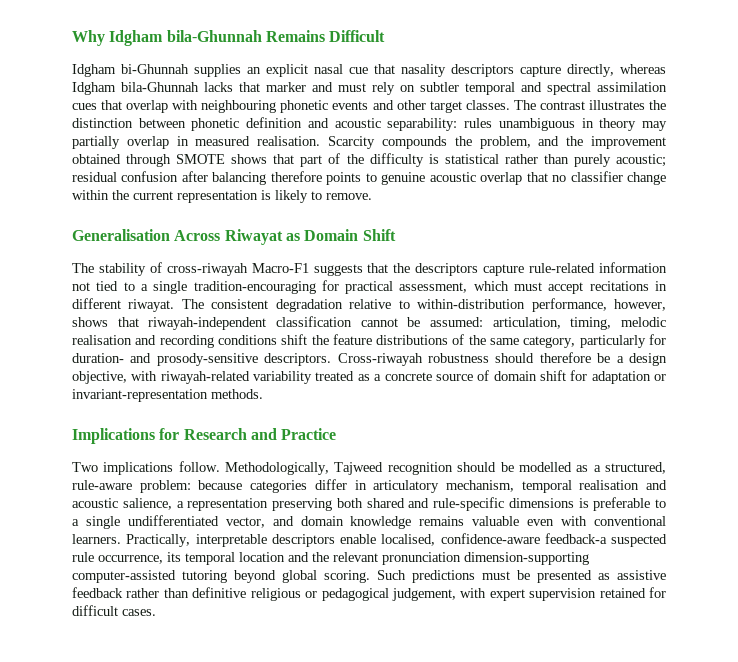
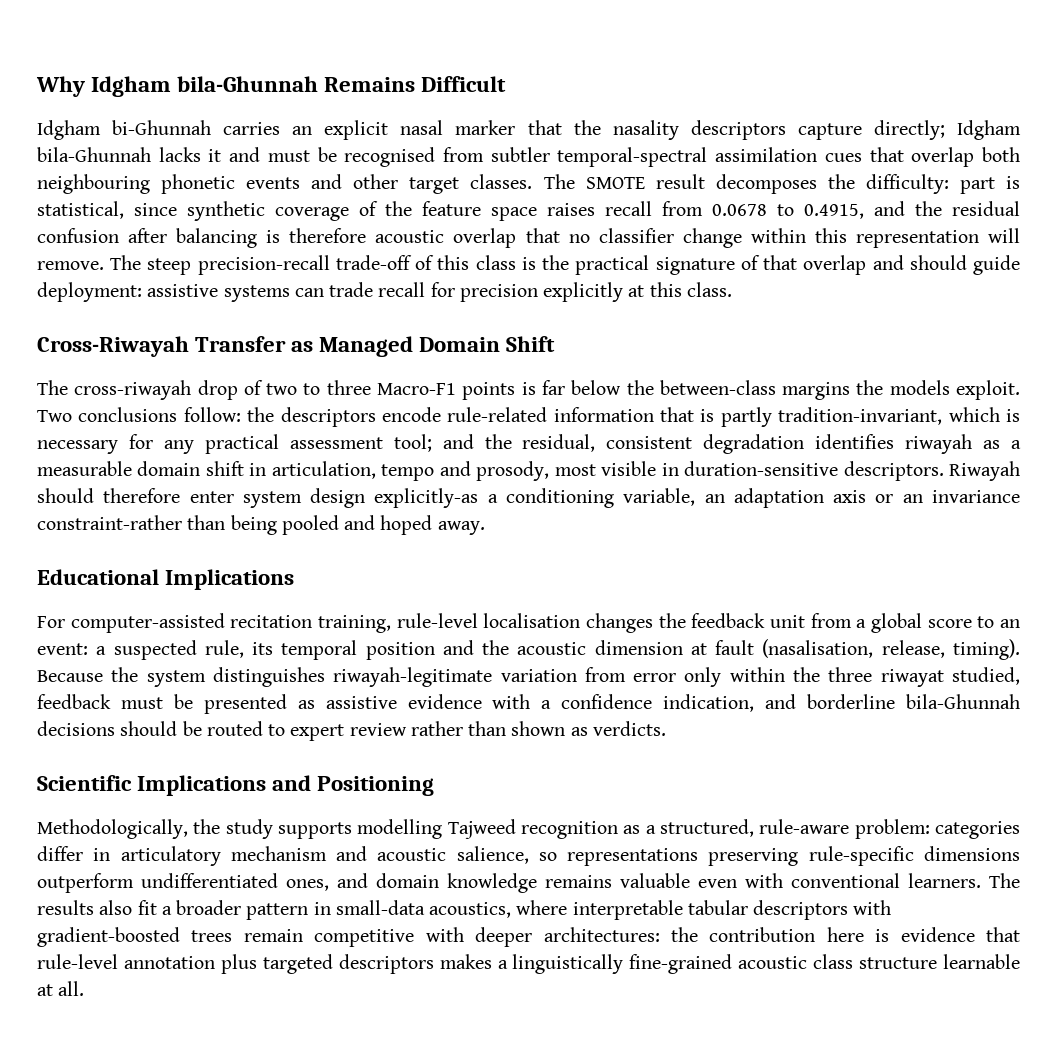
[194,64,241,77] supplies -> [223,122,281,135] carries
[349,64,395,74] cue that -> [455,120,601,135] marker that the
[567,64,666,77] directly, whereas -> [873,120,945,140] directly;
[239,82,591,95] that marker and must rely on subtler temporal and spectral -> [208,147,708,167] it and must be recognised from subtler temporal-spectral
[172,100,199,110] with -> [981,147,1020,162] both
[539,100,666,110] [72,117,668,131] [72,136,666,149] [72,153,666,167] [72,171,426,185] contrast illustrates the distinction between phonetic definition and acoustic separability: rules unambiguous in theory may partially overlap in measured realisation. Scarcity compounds the problem, and the improvement obtained through SMOTE shows that part of the difficulty is statistical rather than purely acoustic; residual confusion after balancing therefore points to genuine -> [585,174,1020,194] [37,201,1020,221] [37,228,367,248] SMOTE result decomposes the difficulty: part is statistical, since synthetic coverage of the feature space raises recall from 0.0678 to 0.4915, and the residual confusion after balancing is therefore
[112,190,372,203] [72,229,396,245] [72,262,389,276] the current representation is likely to remove. // Generalisation Across Riwayat as Domain Shift // The stability of cross-riwayah Macro-F1 suggests that -> [814,228,1020,248] [37,255,1021,275] [37,282,732,302] [37,336,556,357] [37,380,1020,400] [37,407,241,422] this representation will remove. The steep precision-recall trade-off of this class is the practical signature of that overlap and should guide deployment: assistive systems can trade recall for precision explicitly at this class. // Cross-Riwayah Transfer as Managed Domain Shift // The cross-riwayah drop of two to three Macro-F1 points is far below the between-class margins the models exploit. Two conclusions follow:
[483,264,525,276] capture -> [381,407,441,422] encode
[72,280,667,294] [72,298,667,312] [72,316,667,330] [72,334,667,348] [72,352,667,366] [72,370,666,384] [72,389,263,402] [72,428,337,444] [72,461,572,475] not tied to a single tradition-encouraging for practical assessment, which must accept recitations in different riwayat. The consistent degradation relative to within-distribution performance, however, shows that riwayah-independent classification cannot be assumed: articulation, timing, melodic realisation and recording conditions shift the feature distributions of the same category, particularly for duration- and prosody-sensitive descriptors. Cross-riwayah robustness should therefore be a design objective, with riwayah-related variability treated as a concrete source of domain shift for adaptation or invariant-representation methods. // Implications for Research and Practice // Two implications follow. Methodologically, Tajweed recognition should be modelled -> [660,407,1020,427] [37,434,1022,454] [37,461,1020,481] [37,488,1021,508] [37,515,485,535] [37,569,295,590] [37,613,1020,633] [37,639,1020,660] [37,667,1020,687] [37,694,1020,714] [37,721,666,741] [37,775,435,796] [37,819,618,839] that is partly tradition-invariant, which is necessary for any practical assessment tool; and the residual, consistent degradation identifies riwayah as a measurable domain shift in articulation, tempo and prosody, most visible in duration-sensitive descriptors. Riwayah should therefore enter system design explicitly-as a conditioning variable, an adaptation axis or an invariance constraint-rather than being pooled and hoped away. // Educational Implications // For computer-assisted recitation training, rule-level localisation changes the feedback unit from a global score to an event: a suspected rule, its temporal position and the acoustic dimension at fault (nasalisation, release, timing). Because the system distinguishes riwayah-legitimate variation from error only within the three riwayat studied, feedback must be presented as assistive evidence with a confidence indication, and borderline bila-Ghunnah decisions should be routed to expert review rather than shown as verdicts. // Scientific Implications and Positioning // Methodologically, the study supports modelling Tajweed recognition
[198,480,243,490] because -> (930, 829) none
[445,480,667,493] [72,497,666,511] [72,515,265,529] mechanism, temporal realisation and acoustic salience, a representation preserving both shared and rule-specific dimensions is preferable to a single undifferentiated vector, -> [230,846,1020,866] [37,873,329,893] mechanism and acoustic salience, so representations preserving rule-specific dimensions outperform undifferentiated ones,
[126,533,667,547] [72,552,589,565] [72,570,666,583] [72,587,666,601] [72,605,156,616] Practically, interpretable descriptors enable localised, confidence-aware feedback-a suspected rule occurrence, its temporal location and the relevant pronunciation dimension-supporting computer-assisted tutoring beyond global scoring. Such predictions must be presented as assistive feedback rather than definitive religious or pedagogical judgement, with expert supervision retained for difficult cases. -> [989,873,1020,888] [37,900,892,920] [37,927,1020,947] [37,954,1020,974] [37,981,85,996] The results also fit a broader pattern in small-data acoustics, where interpretable tabular descriptors with gradient-boosted trees remain competitive with deeper architectures: the contribution here is evidence that rule-level annotation plus targeted descriptors makes a linguistically fine-grained acoustic class structure learnable at all.

